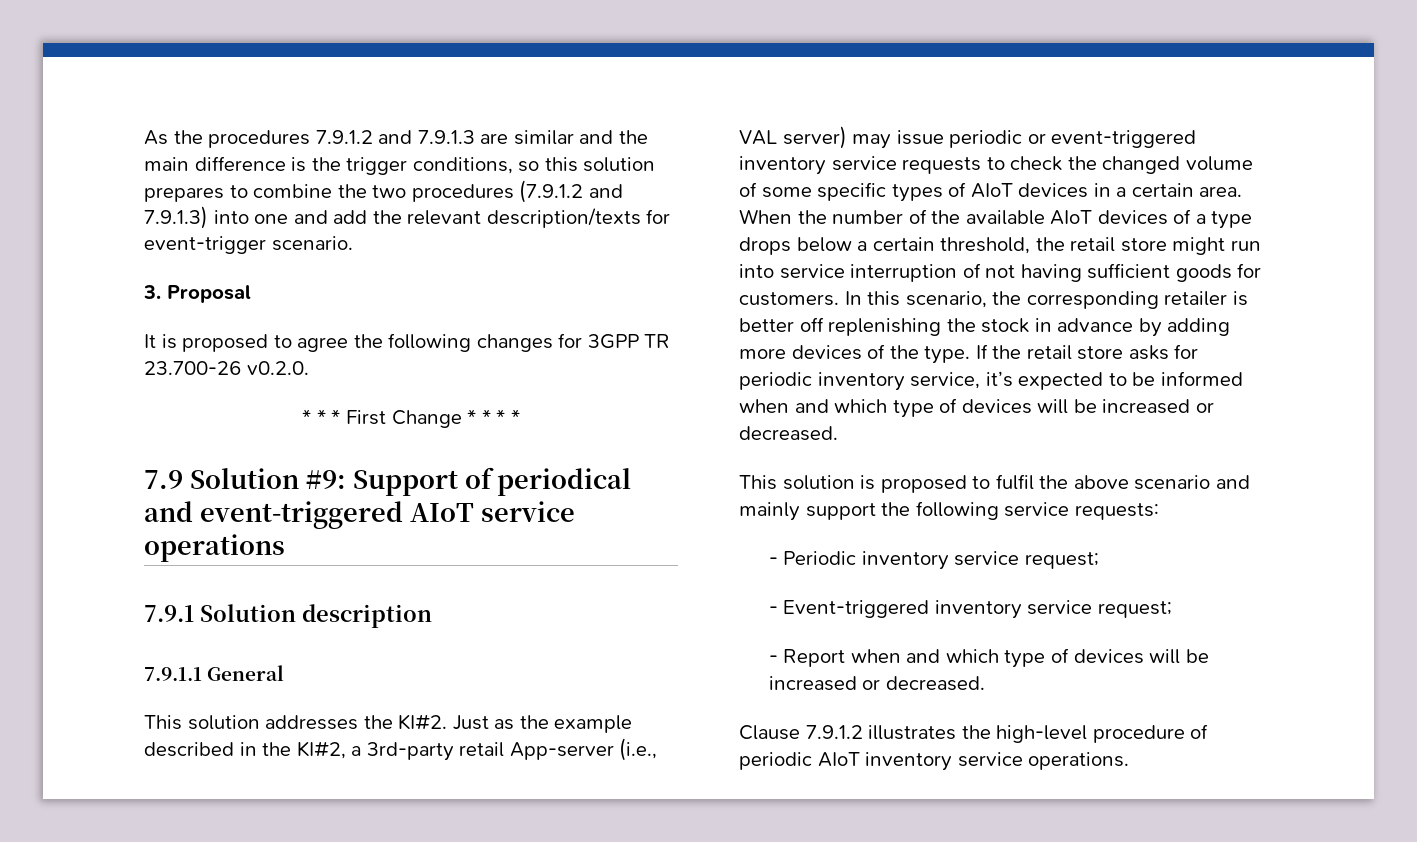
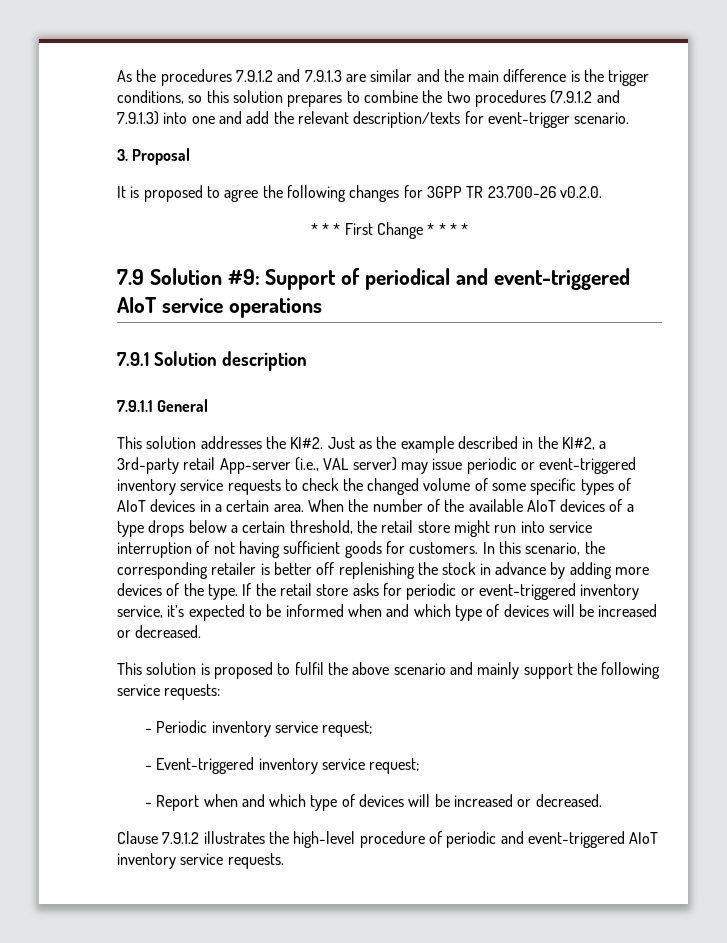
(812, 381) none -> [460,583,576,600] or event-triggered
(812, 761) none -> [500,831,625,848] and event-triggered
[1028,752,1130,770] operations. -> [227,853,284,869] requests.

